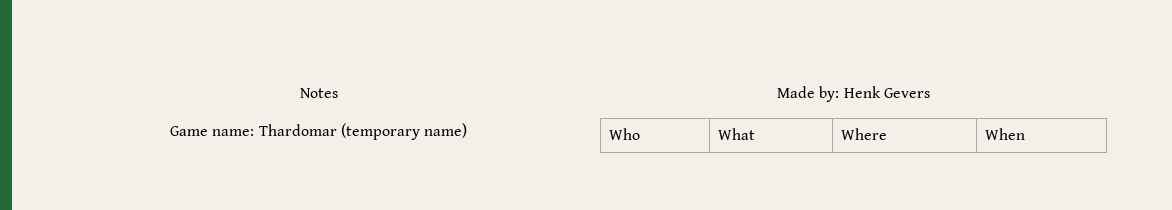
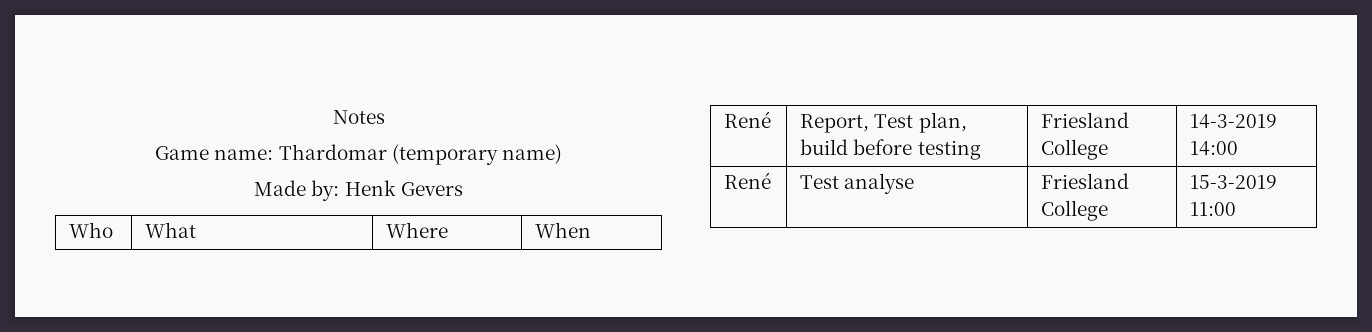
(1025, 134) none -> [724,111,772,128] [800,112,967,133] [800,139,981,160] [1041,112,1130,128] [1041,139,1109,160] [1190,114,1278,129] [1190,141,1239,156] [724,172,772,189] [800,173,915,194] [1041,173,1130,189] [1041,200,1109,221] [1190,175,1278,189] [1190,202,1237,216] // René | Report, Test plan, build before testing | Friesland College | 14-3-2019 14:00 // René | Test analyse | Friesland College | 15-3-2019 11:00

